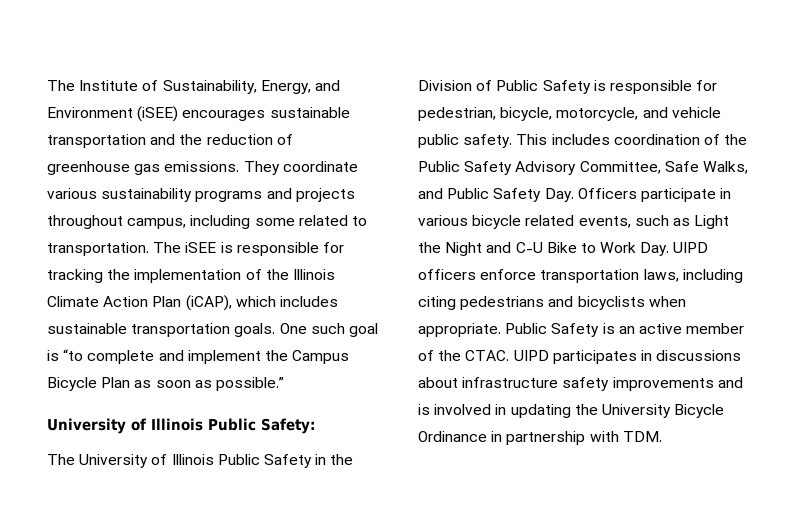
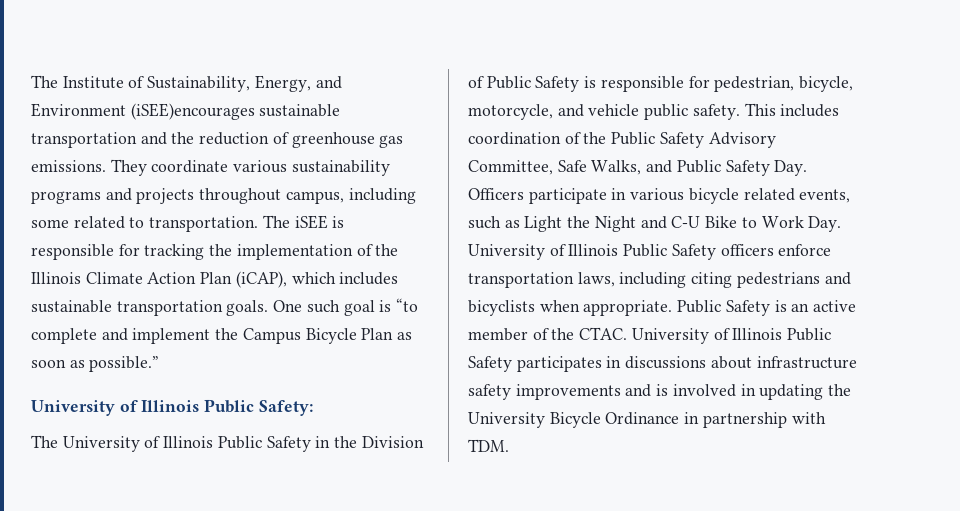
[137,106,266,122] (iSEE) encourages -> [130,103,255,120] (iSEE)encourages
[673,242,709,253] UIPD -> [468,244,716,260] University of Illinois Public Safety
[513,350,549,361] UIPD -> [631,328,832,344] [468,356,512,372] University of Illinois Public Safety

